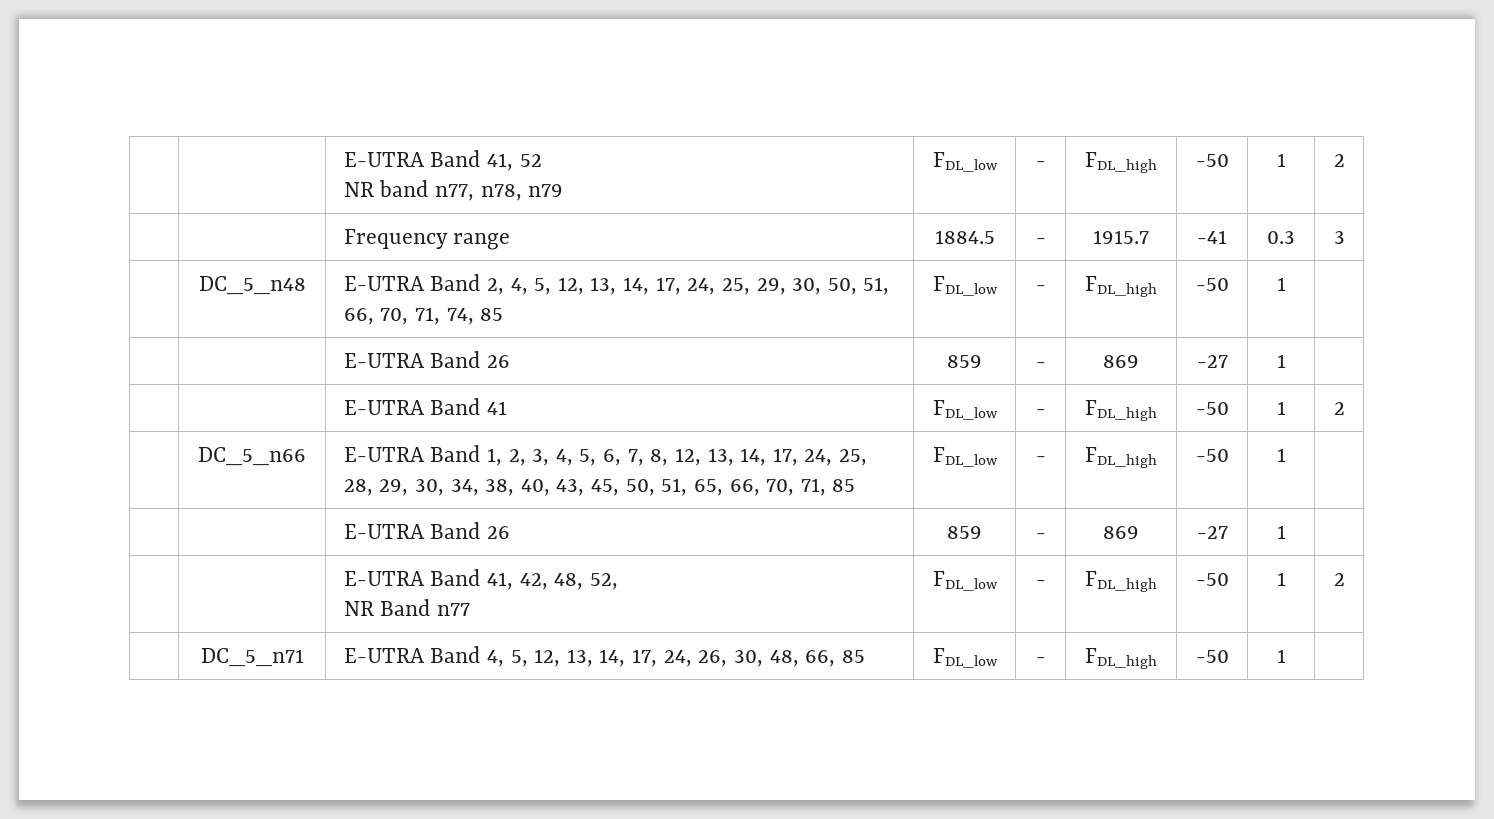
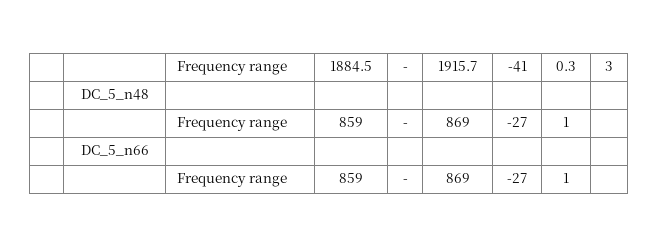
[343,150,542,171] [343,180,564,201] [932,152,998,172] [1035,161,1046,167] [1085,152,1157,173] [1195,154,1229,167] [1276,153,1286,167] [1333,154,1345,167] | | E-UTRA Band 41, 52 // NR band n77, n78, n79 | FDL_low | - | FDL_high | -50 | 1 | 2 // | -> (176, 68) |
[343,274,890,295] [343,307,504,325] [932,276,998,296] [1035,285,1046,291] [1085,276,1157,297] [1195,278,1229,291] [1276,277,1286,291] [343,351,510,368] [947,355,982,368] [1035,362,1046,368] [1103,355,1139,368] [1196,355,1228,368] [1276,354,1286,368] [343,398,507,415] [932,400,998,420] [1035,409,1046,415] [1085,400,1157,421] [1195,402,1229,415] [1276,401,1286,415] [1333,402,1345,415] [198,447,306,466] [343,445,867,466] [343,478,856,496] [932,447,998,467] [1035,456,1046,462] [1085,447,1157,468] [1195,449,1229,462] [1276,448,1286,462] [343,522,510,539] [947,526,982,539] [1035,533,1046,539] [1103,526,1139,539] [1196,526,1228,539] [1276,525,1286,539] [343,569,618,590] [343,599,470,616] [932,571,998,591] [1035,580,1046,586] [1085,571,1157,592] [1195,573,1229,586] [1276,572,1286,586] [1333,573,1345,586] [200,648,304,667] [343,646,865,667] [932,648,998,668] [1035,657,1046,663] [1085,648,1157,669] [1195,650,1229,663] [1276,649,1286,663] E-UTRA Band 2, 4, 5, 12, 13, 14, 17, 24, 25, 29, 30, 50, 51, 66, 70, 71, 74, 85 | FDL_low | - | FDL_high | -50 | 1 | // | | E-UTRA Band 26 | 859 | - | 869 | -27 | 1 | // | | E-UTRA Band 41 | FDL_low | - | FDL_high | -50 | 1 | 2 // | DC_5_n66 | E-UTRA Band 1, 2, 3, 4, 5, 6, 7, 8, 12, 13, 14, 17, 24, 25, 28, 29, 30, 34, 38, 40, 43, 45, 50, 51, 65, 66, 70, 71, 85 | FDL_low | - | FDL_high | -50 | 1 | // | | E-UTRA Band 26 | 859 | - | 869 | -27 | 1 | // | | E-UTRA Band 41, 42, 48, 52, // NR Band n77 | FDL_low | - | FDL_high | -50 | 1 | 2 // | DC_5_n71 | E-UTRA Band 4, 5, 12, 13, 14, 17, 24, 26, 30, 48, 66, 85 | FDL_low | - | FDL_high | -50 | 1 | -> [176,117,287,131] [339,117,363,127] [402,123,408,127] [445,117,470,127] [507,117,527,127] [563,117,569,127] [80,145,149,156] [176,173,287,187] [339,173,363,183] [402,179,408,183] [445,173,470,183] [507,173,527,183] [563,173,569,183] | | | | | | // | | Frequency range | 859 | - | 869 | -27 | 1 | // | DC_5_n66 | | | | | | | // | | Frequency range | 859 | - | 869 | -27 | 1 |

